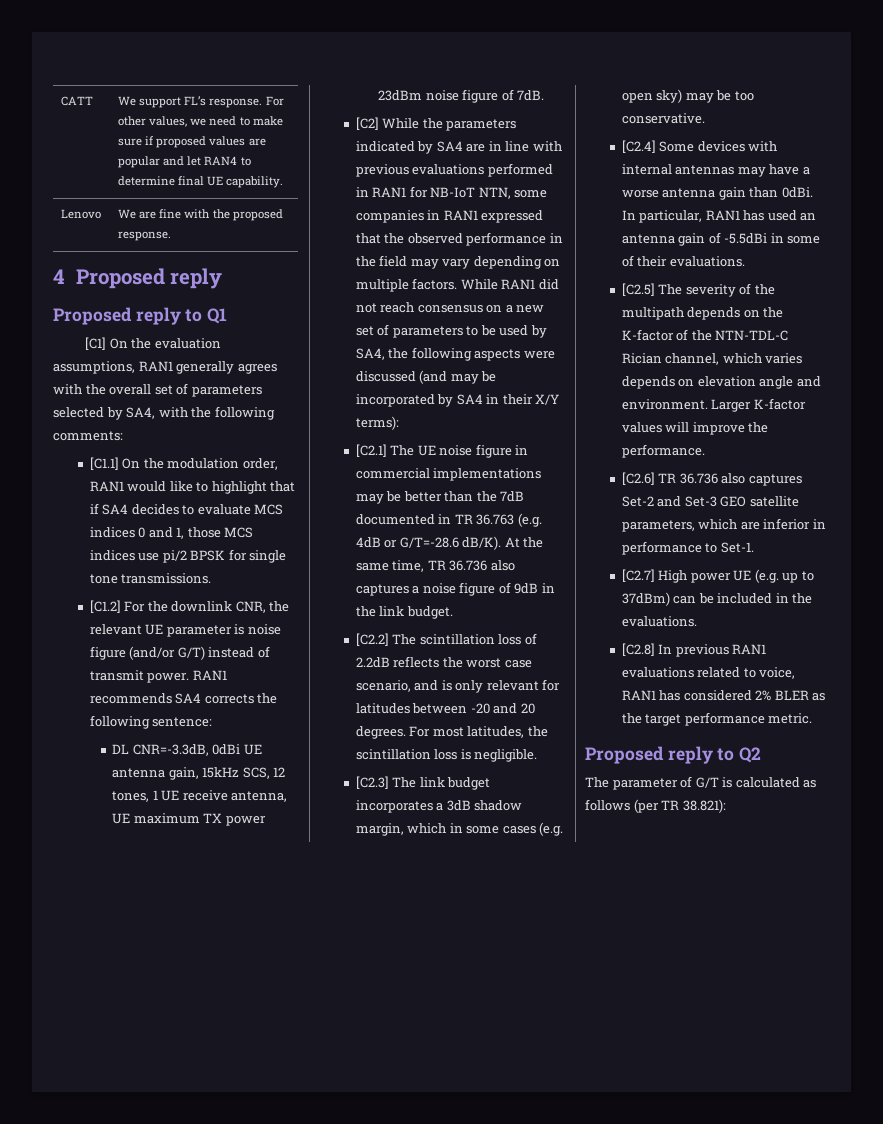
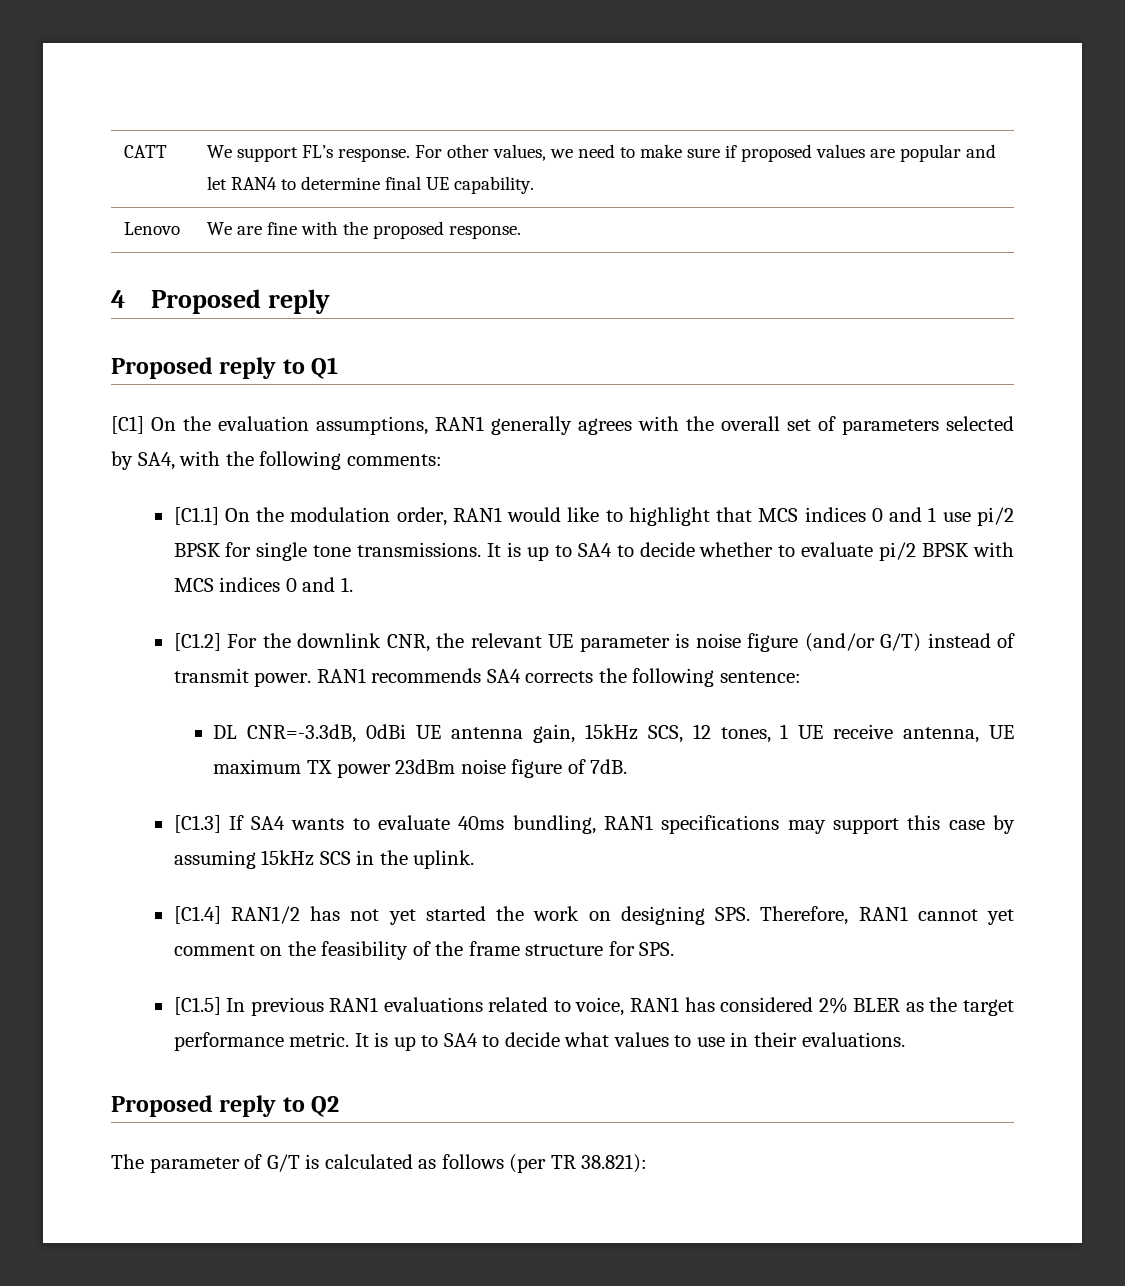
[89,503,284,515] [89,527,254,539] [89,550,135,561] if SA4 decides to evaluate MCS indices 0 and 1, those MCS indices -> [758,507,937,522] MCS indices 0 and 1
(212, 578) none -> [487,542,1014,561] [173,577,353,592] It is up to SA4 to decide whether to evaluate pi/2 BPSK with MCS indices 0 and 1.
[355,117,517,131] [355,141,562,154] [355,163,553,177] [355,186,548,199] [355,210,544,223] [355,232,563,246] [355,255,561,269] [355,278,559,292] [355,302,545,313] [355,324,547,338] [355,347,555,361] [355,370,497,384] [355,394,560,407] [355,416,399,430] [355,444,529,458] [355,468,542,481] [355,491,525,504] [355,513,542,527] [355,536,544,550] [355,560,515,572] [355,582,555,596] [355,606,453,619] [355,633,537,646] [355,656,532,668] [355,679,561,693] [355,703,535,714] [355,726,548,739] [355,749,538,762] [355,776,491,790] [355,800,523,813] [355,822,564,836] [621,89,754,103] [621,113,705,124] [621,140,778,153] [621,164,810,177] [621,187,813,200] [621,210,817,223] [621,232,821,246] [621,255,745,267] [621,283,775,297] [621,307,784,320] [621,329,789,341] [621,353,803,365] [621,376,821,389] [621,398,806,412] [621,422,769,435] [621,444,705,458] [621,472,802,486] [621,496,799,507] [621,518,826,532] [621,541,754,555] [621,569,814,583] [621,592,813,606] [621,616,697,627] [621,643,655,656] [C2] While the parameters indicated by SA4 are in line with previous evaluations performed in RAN1 for NB-IoT NTN, some companies in RAN1 expressed that the observed performance in the field may vary depending on multiple factors. While RAN1 did not reach consensus on a new set of parameters to be used by SA4, the following aspects were discussed (and may be incorporated by SA4 in their X/Y terms): // [C2.1] The UE noise figure in commercial implementations may be better than the 7dB documented in TR 36.763 (e.g. 4dB or G/T=-28.6 dB/K). At the same time, TR 36.736 also captures a noise figure of 9dB in the link budget. // [C2.2] The scintillation loss of 2.2dB reflects the worst case scenario, and is only relevant for latitudes between -20 and 20 degrees. For most latitudes, the scintillation loss is negligible. // [C2.3] The link budget incorporates a 3dB shadow margin, which in some cases (e.g. open sky) may be too conservative. // [C2.4] Some devices with internal antennas may have a worse antenna gain than 0dBi. In particular, RAN1 has used an antenna gain of -5.5dBi in some of their evaluations. // [C2.5] The severity of the multipath depends on the K-factor of the NTN-TDL-C Rician channel, which varies depends on elevation angle and environment. Larger K-factor values will improve the performance. // [C2.6] TR 36.736 also captures Set-2 and Set-3 GEO satellite parameters, which are inferior in performance to Set-1. // [C2.7] High power UE (e.g. up to 37dBm) can be included in the evaluations. // [C2.8] -> [173,815,1015,834] [173,850,475,869] [173,906,1014,925] [173,941,675,960] [173,997,221,1015] [C1.3] If SA4 wants to evaluate 40ms bundling, RAN1 specifications may support this case by assuming 15kHz SCS in the uplink. // [C1.4] RAN1/2 has not yet started the work on designing SPS. Therefore, RAN1 cannot yet comment on the feasibility of the frame structure for SPS. // [C1.5]
(813, 718) none -> [354,1032,905,1051] It is up to SA4 to decide what values to use in their evaluations.

